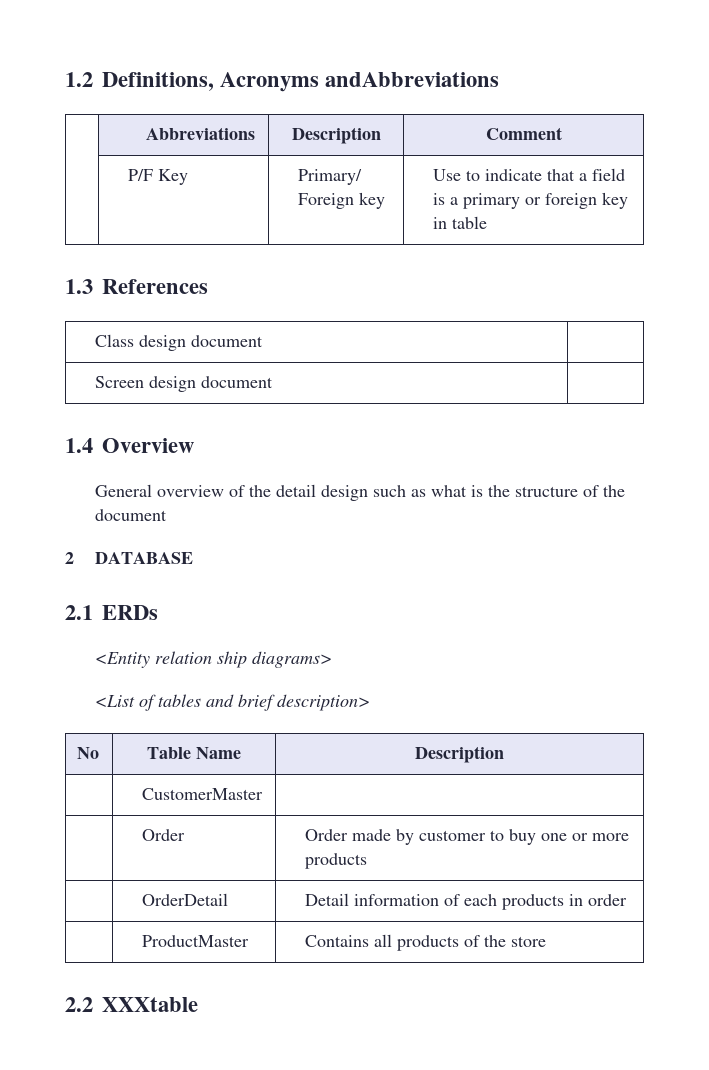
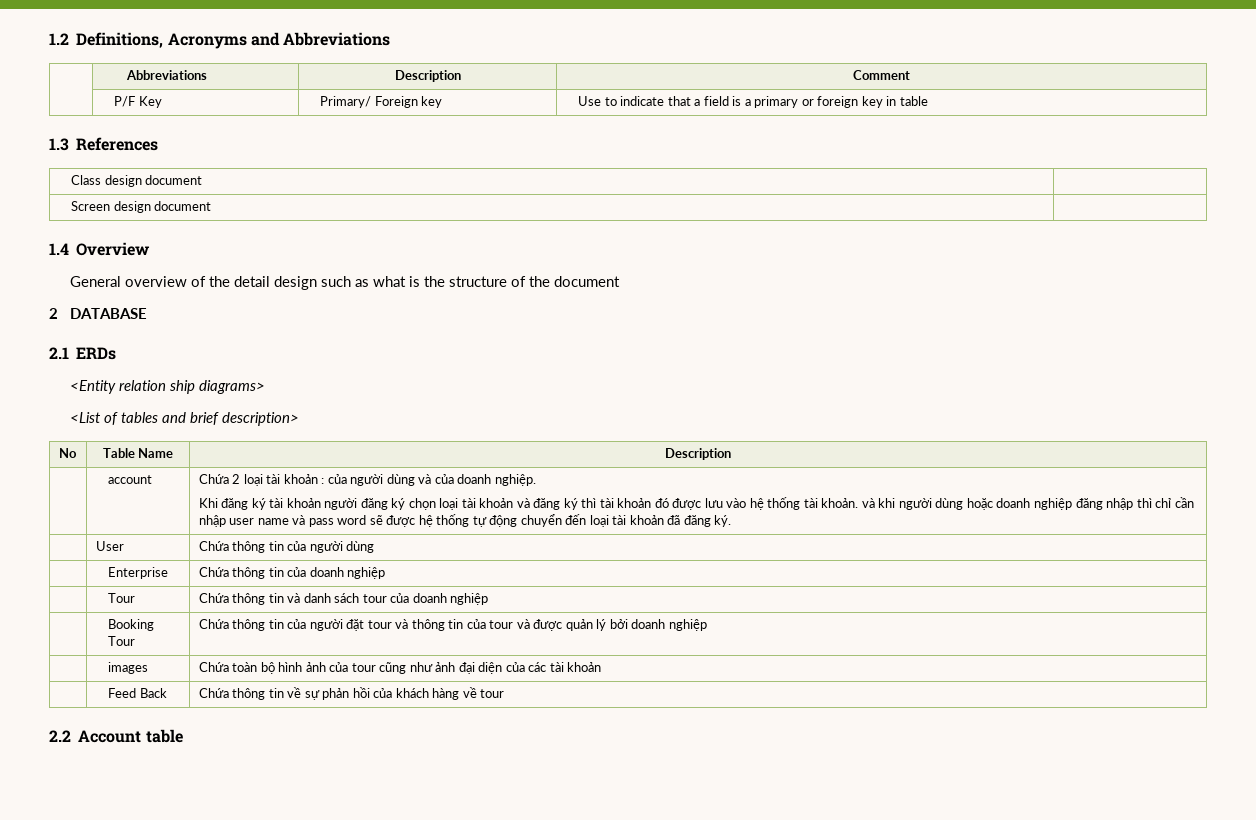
[325,72,500,87] andAbbreviations -> [250,32,391,46] and Abbreviations
[141,788,263,800] [141,829,185,841] [304,829,629,845] [304,853,367,869] [141,893,228,906] [304,893,627,910] [141,935,249,947] [304,934,546,951] CustomerMaster | // | Order | Order made by customer to buy one or more products // | OrderDetail | Detail information of each products in order // | ProductMaster | Contains all products of the store -> [108,475,153,484] [198,474,536,486] [198,497,1194,510] [198,514,732,527] [95,541,124,551] [198,541,375,553] [108,567,169,579] [198,567,386,579] [108,593,136,603] [198,593,489,605] [108,619,155,631] [108,636,136,646] [198,619,707,631] [108,662,149,674] [198,662,602,674] [108,688,167,698] [198,687,505,700] account | Chứa 2 loại tài khoản : của người dùng và của doanh nghiệp. // Khi đăng ký tài khoản người đăng ký chọn loại tài khoản và đăng ký thì tài khoản đó được lưu vào hệ thống tài khoản. và khi người dùng hoặc doanh nghiệp đăng nhập thì chỉ cần nhập user name và pass word sẽ được hệ thống tự động chuyển đến loại tài khoản đã đăng ký. // | User | Chứa thông tin của người dùng // | Enterprise | Chứa thông tin của doanh nghiệp // | Tour | Chứa thông tin và danh sách tour của doanh nghiệp // | Booking Tour | Chứa thông tin của người đặt tour và thông tin của tour và được quản lý bởi doanh nghiệp // | images | Chứa toàn bộ hình ảnh của tour cũng như ảnh đại diện của các tài khoản // | Feed Back | Chứa thông tin về sự phản hồi của khách hàng về tour
[102,997,198,1012] XXXtable -> [78,729,183,743] Account table

